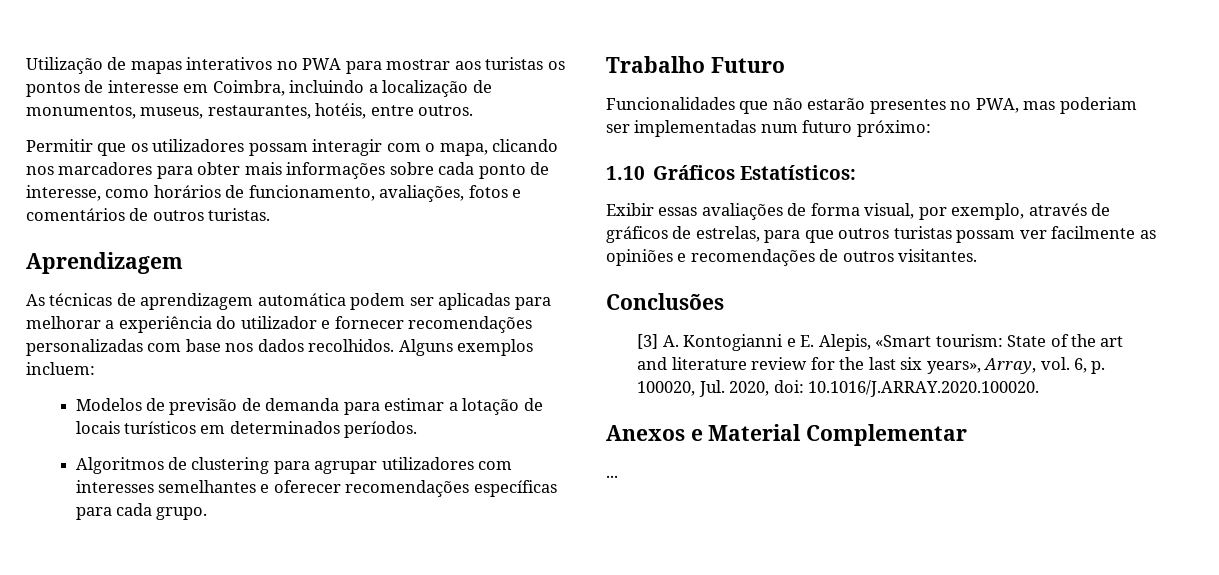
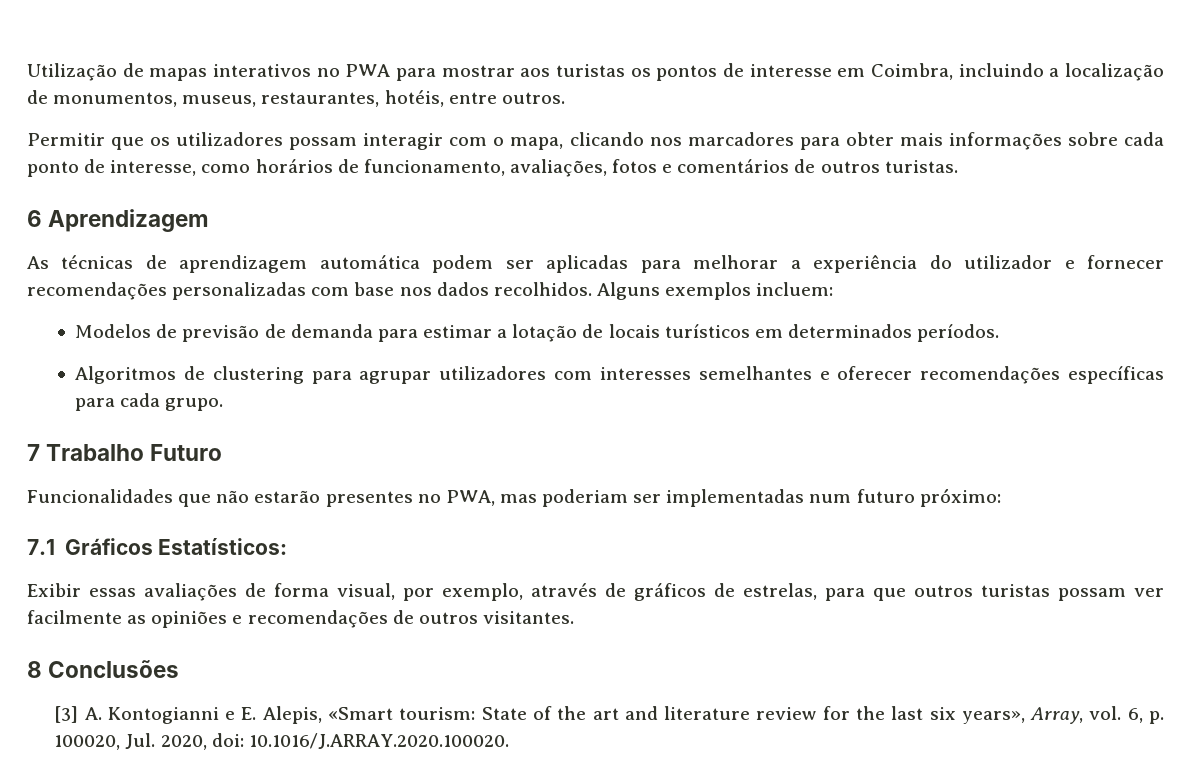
(271, 214) none -> [27,210,42,227] 6
(208, 513) none -> [27,444,40,461] 7
[606,166,645,180] 1.10 -> [27,539,55,555] 7.1
(978, 255) none -> [27,661,42,678] 8
[606,424,968,446] [606,475,618,478] // Anexos e Material Complementar // ... -> (509, 741) none

